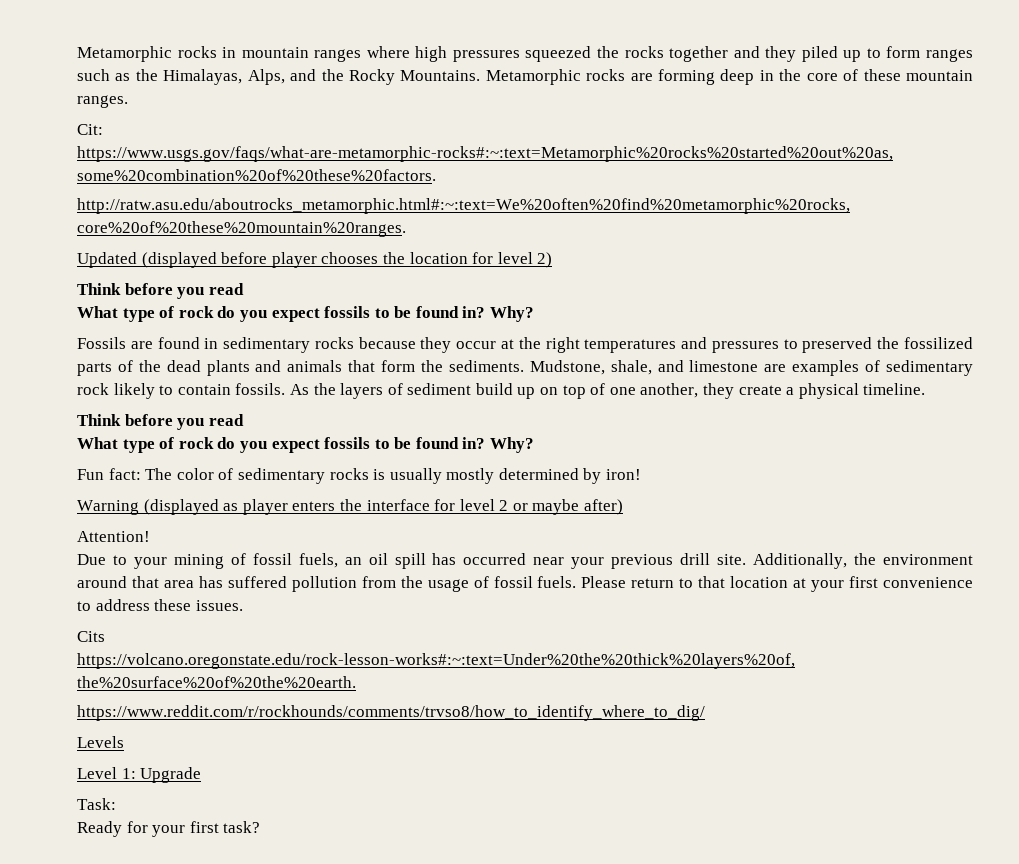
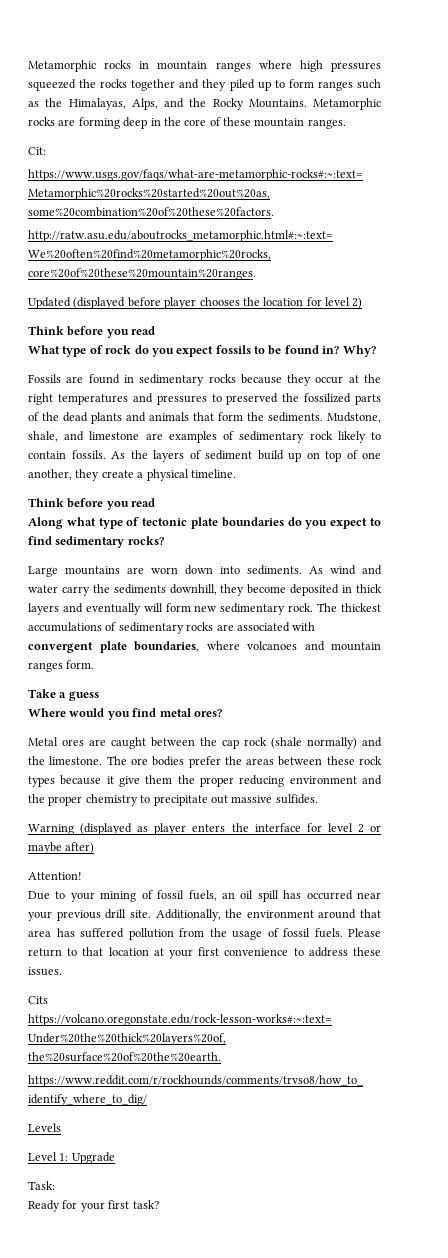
[77,437,535,453] [77,468,642,484] What type of rock do you expect fossils to be found in? Why? // Fun fact: The color of sedimentary rocks is usually mostly determined by iron! -> [28,517,382,529] [28,536,164,548] [28,565,382,577] [28,584,383,596] [28,603,382,615] [28,622,316,634] [28,641,381,653] [28,660,95,672] [28,689,99,701] [28,708,222,720] [28,737,382,749] [28,756,383,768] [28,775,382,787] [28,794,318,806] Along what type of tectonic plate boundaries do you expect to find sedimentary rocks? // Large mountains are worn down into sediments. As wind and water carry the sediments downhill, they become deposited in thick layers and eventually will form new sedimentary rock. The thickest accumulations of sedimentary rocks are associated with convergent plate boundaries, where volcanoes and mountain ranges form. // Take a guess // Where would you find metal ores? // Metal ores are caught between the cap rock (shale normally) and the limestone. The ore bodies prefer the areas between these rock types because it give them the proper reducing environment and the proper chemistry to precipitate out massive sulfides.

